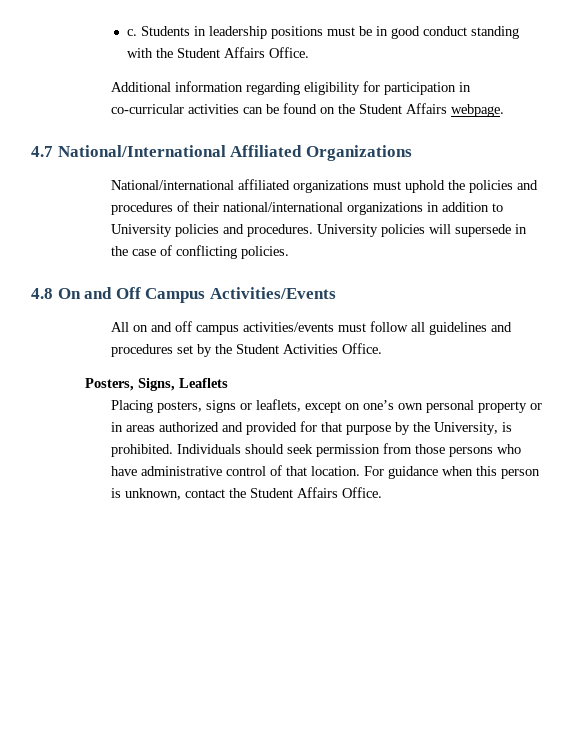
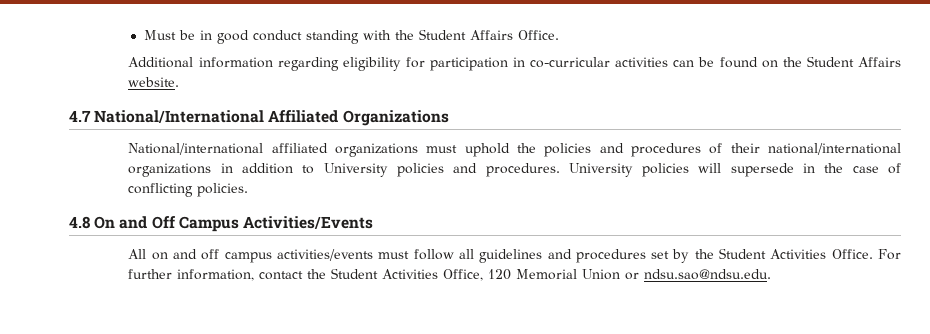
[127,26,356,39] c. Students in leadership positions must -> [143,30,176,40] Must
[451,104,505,117] webpage. -> [128,77,180,87] website.
[84,378,228,391] [111,399,543,413] [111,421,513,435] [111,443,522,457] [111,465,541,479] [111,487,383,500] // Posters, Signs, Leaflets // Placing posters, signs or leaflets, except on one’s own personal property or in areas authorized and provided for that purpose by the University, is prohibited. Individuals should seek permission from those persons who have administrative control of that location. For guidance when this person is unknown, contact the Student Affairs Office. -> [878,249,902,260] [128,268,772,281] For further information, contact the Student Activities Office, 120 Memorial Union or ndsu.sao@ndsu.edu.

